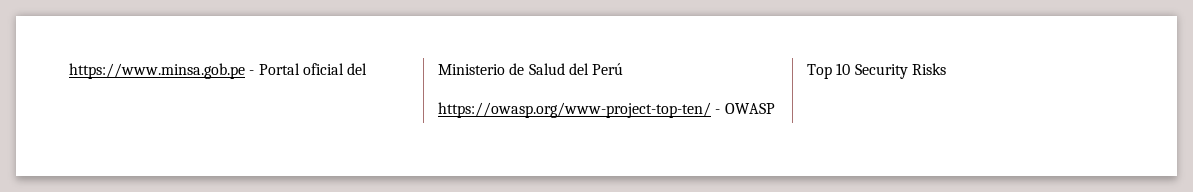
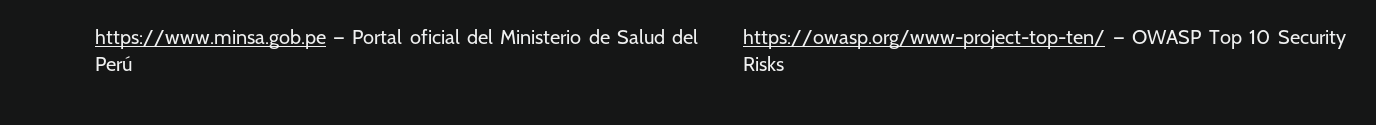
[249,70,255,75] - -> [333,37,346,44] —
[715,109,721,114] - -> [1112,37,1125,44] —

